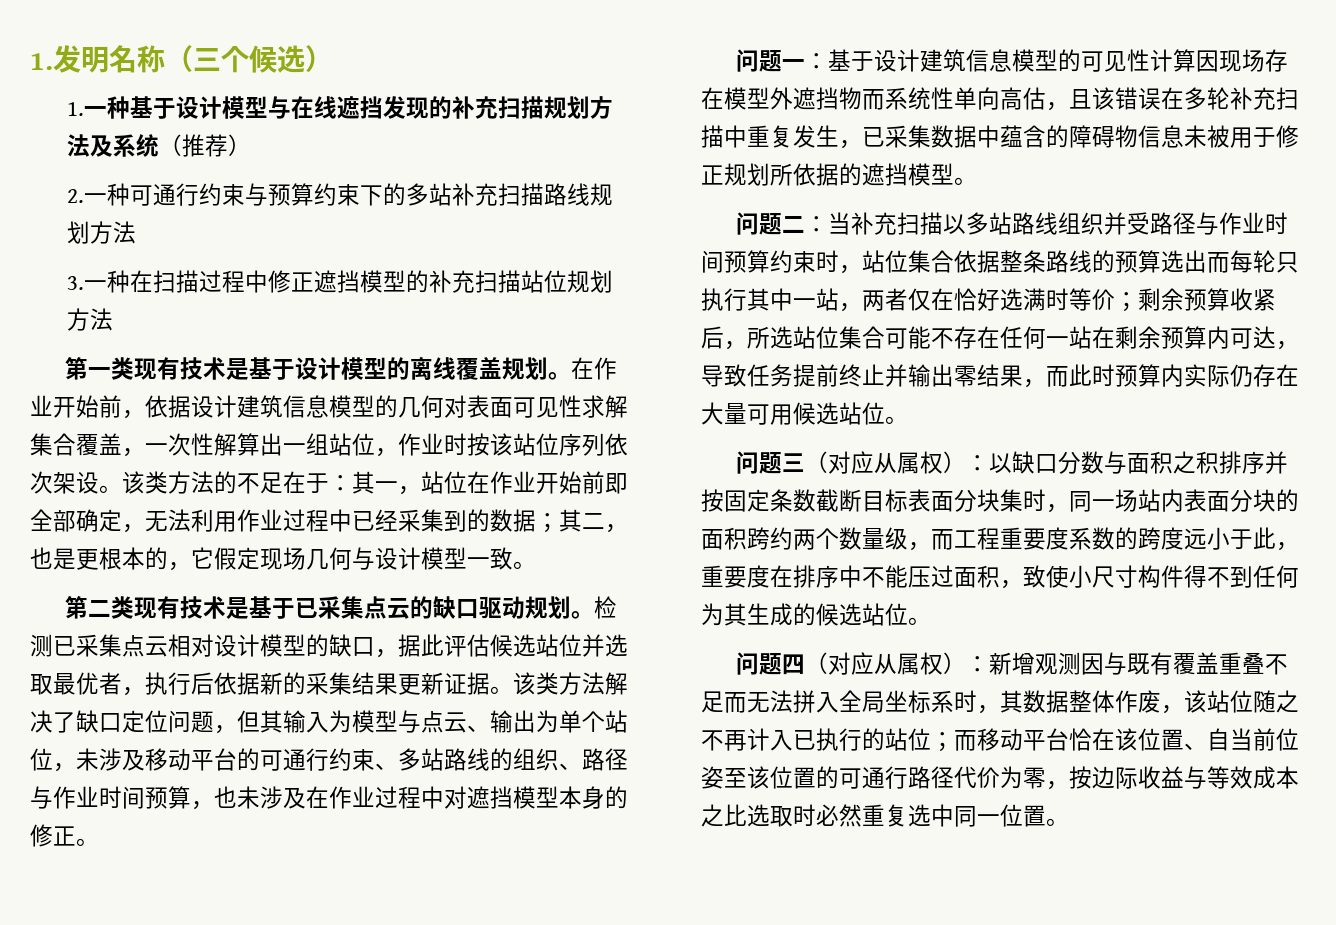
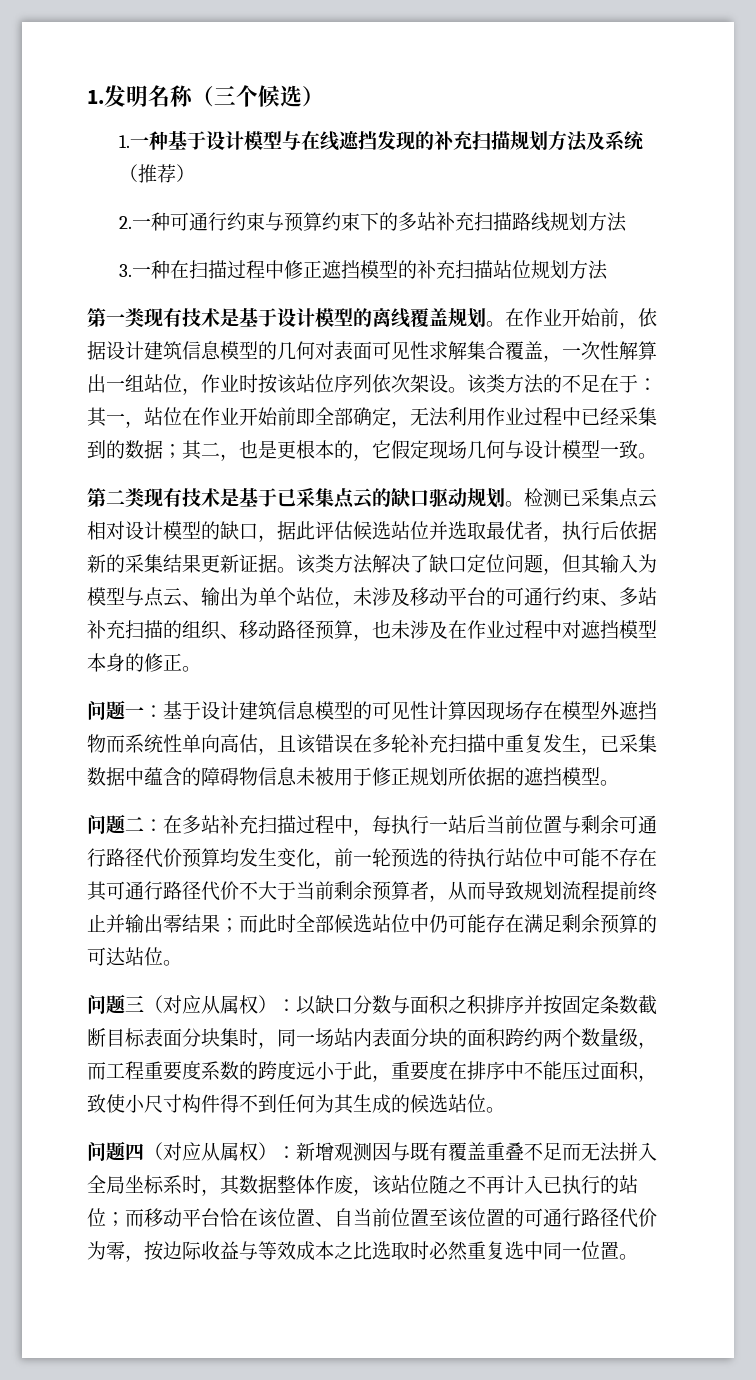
[444,748,628,771] [30,786,145,809] 路线的组织、路径与作业时间 -> [87,620,315,640] 补充扫描的组织、移动路径
[828,212,1289,235] [701,250,1299,274] [701,288,1276,312] [701,326,1299,350] [701,364,793,387] 当补充扫描以多站路线组织并受路径与作业时间预算约束时，站位集合依据整条路线的预算选出而每轮只执行其中一站，两者仅在恰好选满时等价；剩余预算收紧后，所选站位集合可能不存在任何一站在剩余预算内可达，导致任务 -> [163,815,657,836] [87,848,657,869] [87,881,600,902] 在多站补充扫描过程中，每执行一站后当前位置与剩余可通行路径代价预算均发生变化，前一轮预选的待执行站位中可能不存在其可通行路径代价不大于当前剩余预算者，从而导致规划流程
[1023,364,1299,388] [701,402,839,425] ，而此时预算内实际仍存在大量可用候选 -> [220,914,657,934] [87,947,125,966] ；而此时全部候选站位中仍可能存在满足剩余预算的可达
[701,766,724,789] 姿 -> [410,1208,429,1227] 置

